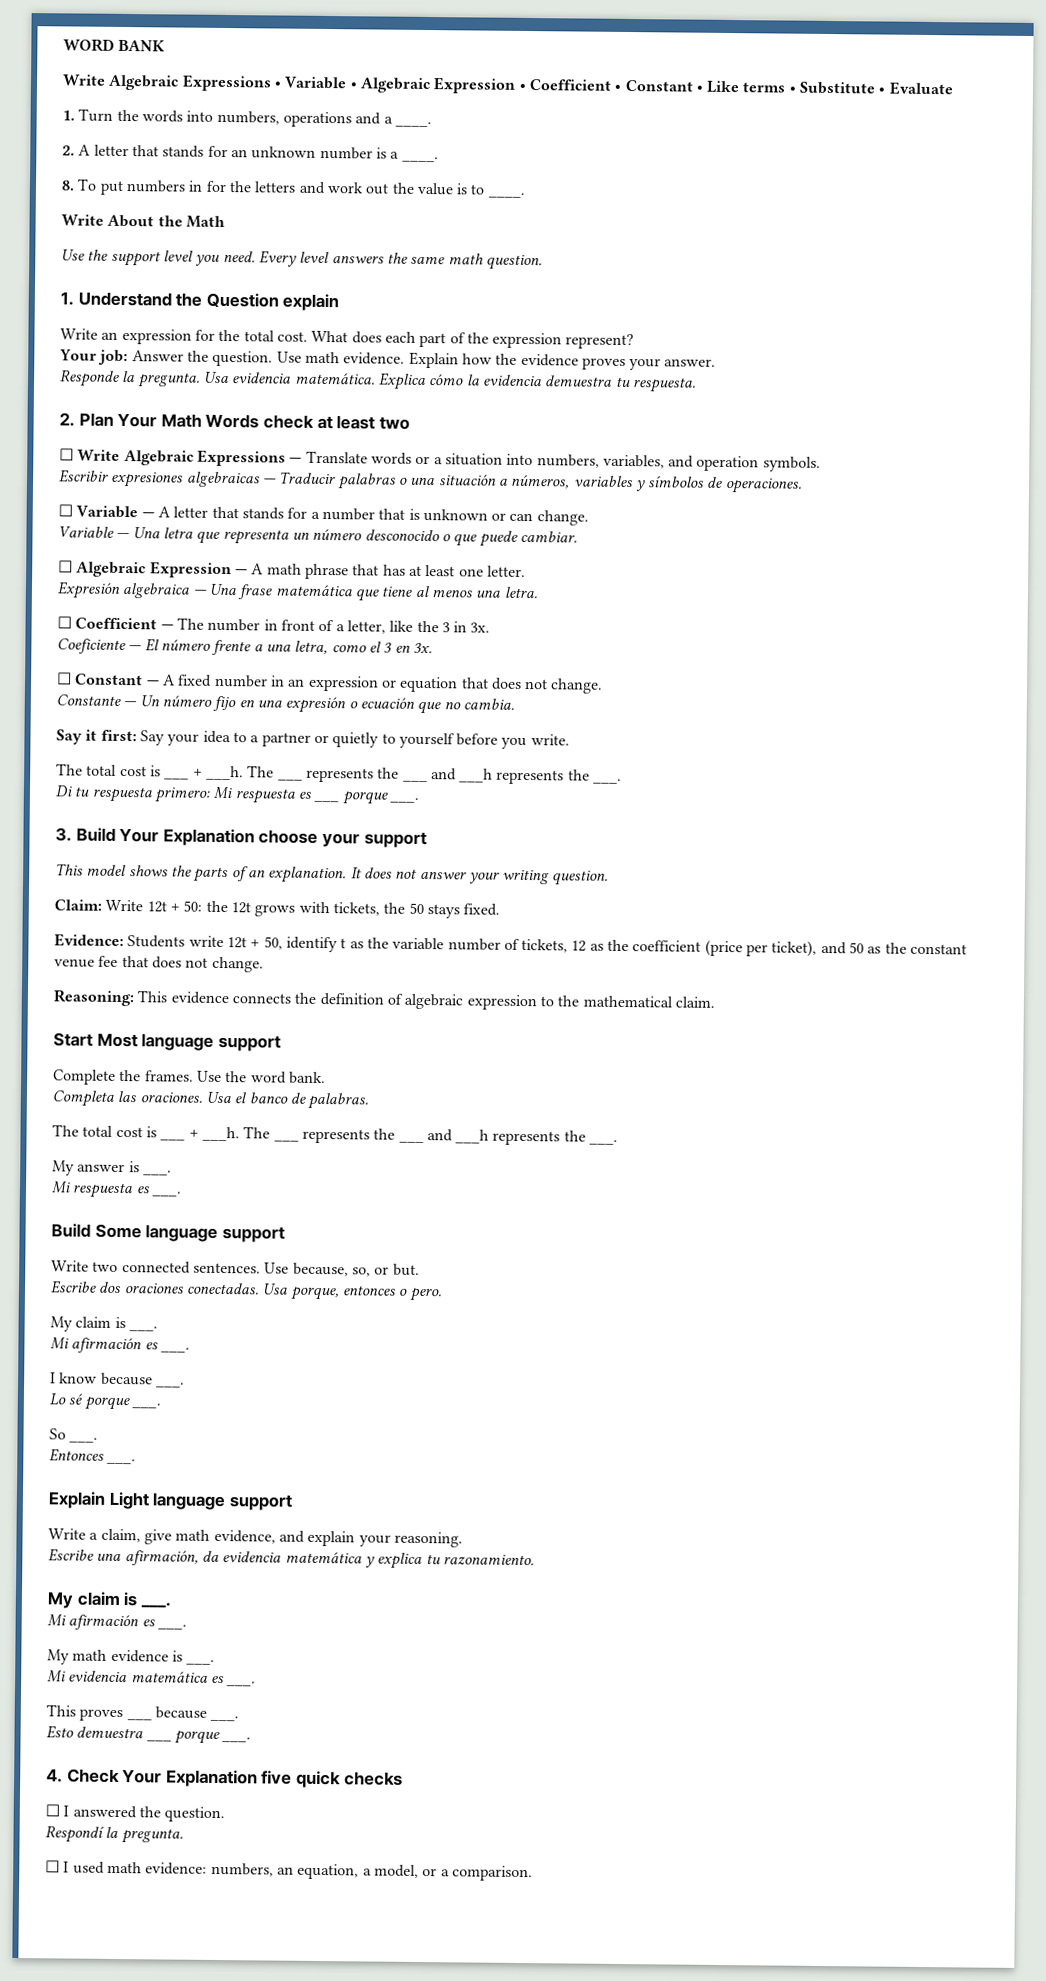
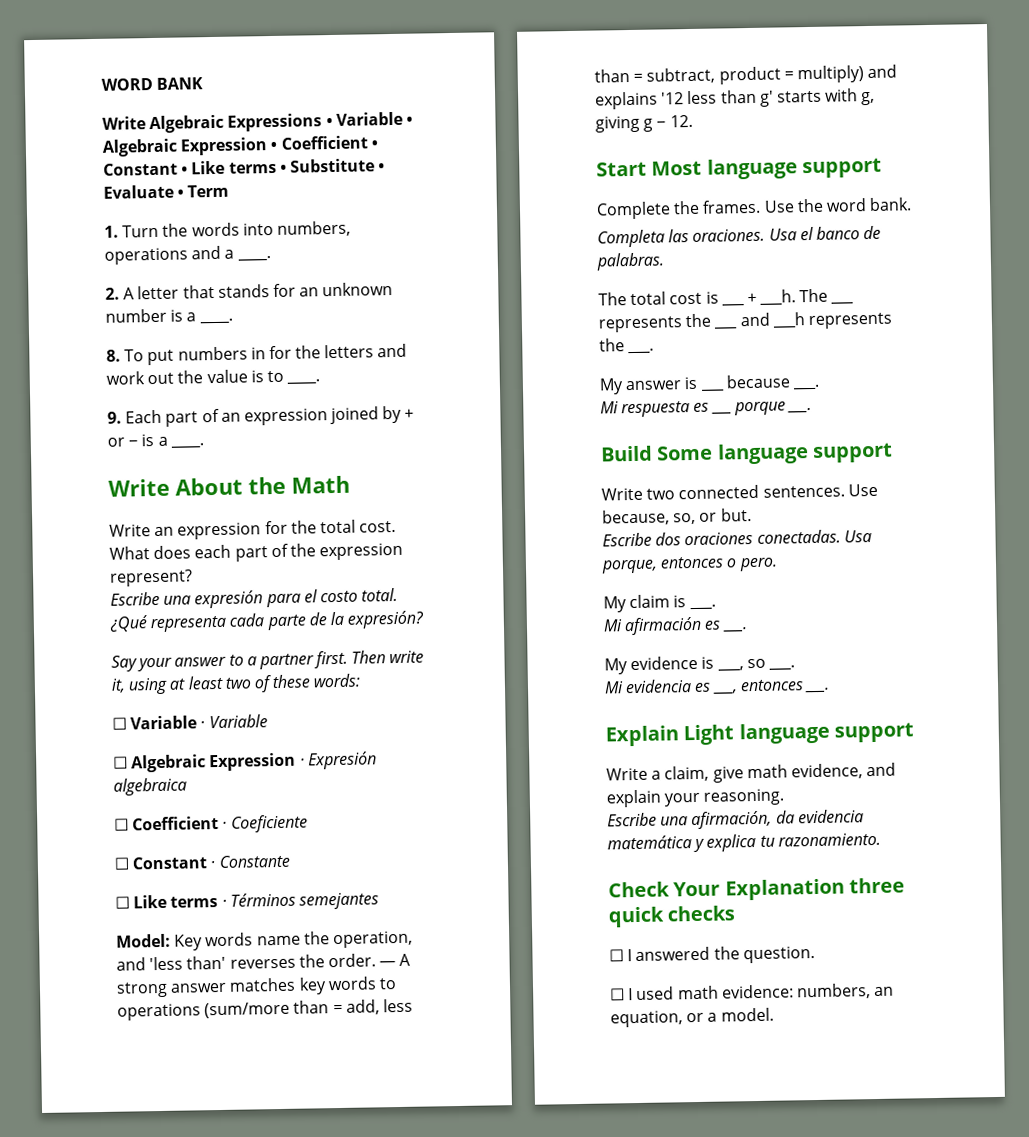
(954, 88) none -> [177,184,230,198] • Term
[61,214,225,228] [61,249,543,271] [60,291,340,312] Write About the Math // Use the support level you need. Every level answers the same math question. // 1. Understand the Question explain -> [107,405,415,427] [107,434,204,449] [108,475,350,497] 9. Each part of an expression joined by + or − is a ____. // Write About the Math
[59,349,717,371] [59,369,697,393] [59,412,410,430] [59,448,821,472] [59,469,803,494] [58,504,589,526] [58,526,578,547] [58,560,526,580] [57,581,539,602] [57,616,491,634] [57,638,433,656] [57,672,604,694] [56,694,515,715] [56,729,570,750] [56,763,623,785] [55,785,419,805] [55,827,427,849] [55,863,610,886] [54,899,501,919] [54,933,968,957] [54,955,264,973] [53,989,715,1011] Your job: Answer the question. Use math evidence. Explain how the evidence proves your answer. // Responde la pregunta. Usa evidencia matemática. Explica cómo la evidencia demuestra tu respuesta. // 2. Plan Your Math Words check at least two // ☐ Write Algebraic Expressions — Translate words or a situation into numbers, variables, and operation symbols. // Escribir expresiones algebraicas — Traducir palabras o una situación a números, variables y símbolos de operaciones. // ☐ Variable — A letter that stands for a number that is unknown or can change. // Variable — Una letra que representa un número desconocido o que puede cambiar. // ☐ Algebraic Expression — A math phrase that has at least one letter. // Expresión algebraica — Una frase matemática que tiene al menos una letra. // ☐ Coefficient — The number in front of a letter, like the 3 in 3x. // Coeficiente — El número frente a una letra, como el 3 en 3x. // ☐ Constant — A fixed number in an expression or equation that does not change. // Constante — Un número fijo en una expresión o ecuación que no cambia. // Say it first: Say your idea to a partner or quietly to yourself before you write. // The total cost is ___ + ___h. The ___ represents the ___ and ___h represents the ___. // Di tu respuesta primero: Mi respuesta es ___ porque ___. // 3. Build Your Explanation choose your support // This model shows the parts of an explanation. It does not answer your writing question. // Claim: Write 12t + 50: the 12t grows with tickets, the 50 stays fixed. // Evidence: Students write 12t + 50, identify t as the variable number of tickets, 12 as the coefficient (price per ticket), and 50 as the constant venue fee that does not change. // Reasoning: This evidence connects the definition of algebraic expression to the mathematical claim. -> [110,587,399,609] [109,610,425,633] [111,650,425,672] [111,673,361,695] [112,714,268,730] [113,751,377,773] [113,777,187,796] [114,814,308,833] [114,854,290,870] [115,892,379,910] [116,930,413,951] [116,953,412,971] [116,976,397,998] [117,998,413,1021] [594,64,898,85] [595,88,876,110] [595,114,693,133] Escribe una expresión para el costo total. ¿Qué representa cada parte de la expresión? // Say your answer to a partner first. Then write it, using at least two of these words: // ☐ Variable · Variable // ☐ Algebraic Expression · Expresión algebraica // ☐ Coefficient · Coeficiente // ☐ Constant · Constante // ☐ Like terms · Términos semejantes // Model: Key words name the operation, and 'less than' reverses the order. — A strong answer matches key words to operations (sum/more than = add, less than = subtract, product = multiply) and explains '12 less than g' starts with g, giving g − 12.
(140, 1167) none -> [700,374,791,392] ___ because
(151, 1190) none -> [710,401,786,416] ___ porque
[50,1372,185,1388] [49,1393,161,1411] [49,1428,99,1443] [49,1448,105,1462] I know because ___. // Lo sé porque ___. // So ___. // Entonces -> [604,655,795,675] [604,679,804,695] My evidence is ___, so ___. // Mi evidencia es ___, entonces
[47,1591,171,1609] [47,1614,187,1631] [47,1649,216,1665] [47,1670,257,1687] [46,1704,240,1722] [46,1725,252,1745] [46,1768,63,1783] My claim is ___. // Mi afirmación es ___. // My math evidence is ___. // Mi evidencia matemática es ___. // This proves ___ because ___. // Esto demuestra ___ porque ___. // 4. -> (881, 839) none
[261,1770,293,1785] five -> [848,877,905,894] three
[45,1825,184,1844] // Respondí la pregunta. -> (815, 955) none
[362,1864,533,1882] a model, or a comparison. -> [686,1007,774,1023] or a model.

